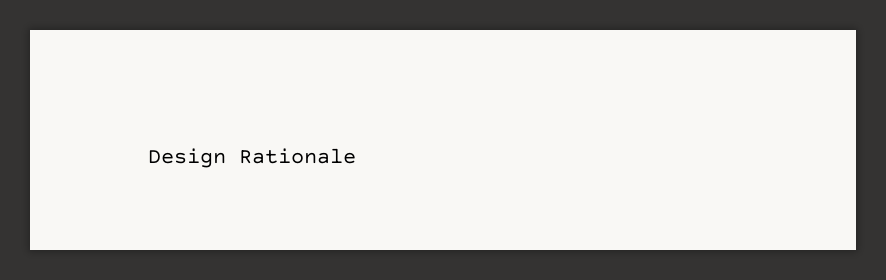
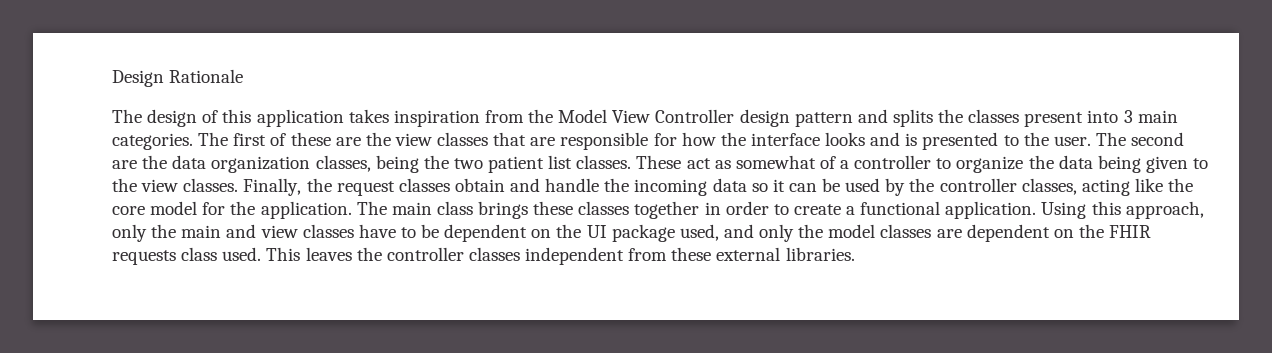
(356, 156) none -> [112,109,1178,127] [112,132,1185,150] [112,155,1209,173] [112,178,1194,196] [112,201,1204,219] [112,224,1152,242] [112,247,855,265] // The design of this application takes inspiration from the Model View Controller design pattern and splits the classes present into 3 main categories. The first of these are the view classes that are responsible for how the interface looks and is presented to the user. The second are the data organization classes, being the two patient list classes. These act as somewhat of a controller to organize the data being given to the view classes. Finally, the request classes obtain and handle the incoming data so it can be used by the controller classes, acting like the core model for the application. The main class brings these classes together in order to create a functional application. Using this approach, only the main and view classes have to be dependent on the UI package used, and only the model classes are dependent on the FHIR requests class used. This leaves the controller classes independent from these external libraries.

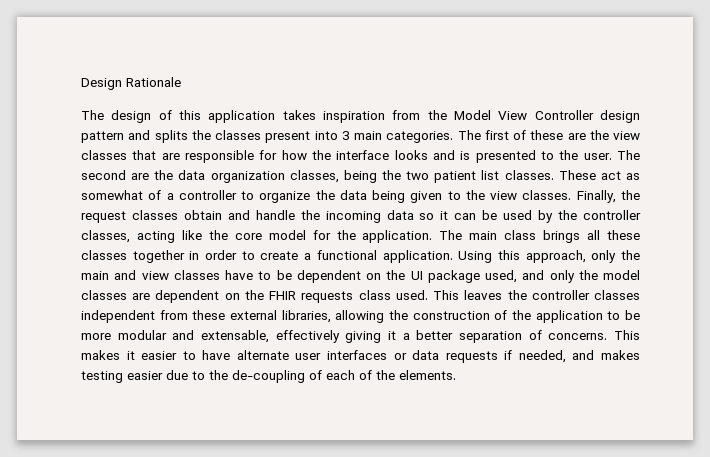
(529, 210) none -> [587,230,601,240] all
[785,247,855,261] libraries. -> [281,310,640,323] [81,330,641,343] [81,350,640,363] [81,370,456,383] libraries, allowing the construction of the application to be more modular and extensable, effectively giving it a better separation of concerns. This makes it easier to have alternate user interfaces or data requests if needed, and makes testing easier due to the de-coupling of each of the elements.

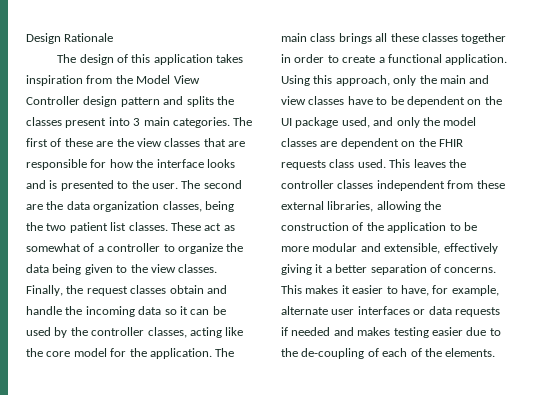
[201,330,269,343] extensable, -> [384,243,441,254] extensible,
[202,350,231,360] have -> [400,285,499,296] have, for example,
[518,350,566,363] needed, -> [291,327,331,336] needed

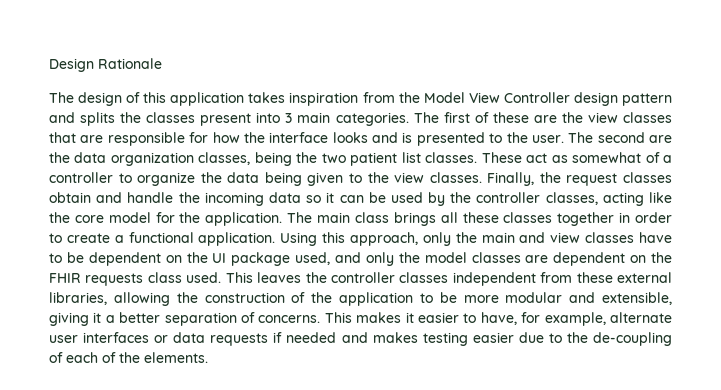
[443,243,498,254] effectively -> (672, 298) none

